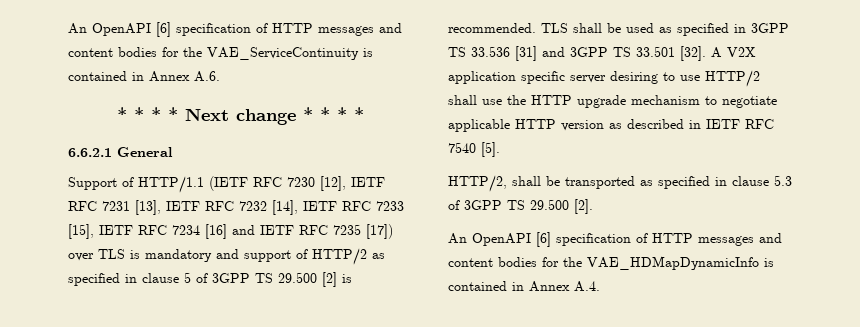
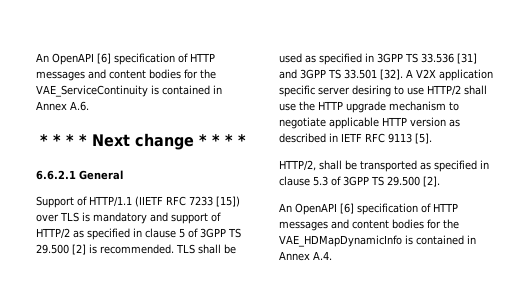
[209,176,385,191] [68,200,404,215] [68,224,393,239] (IETF RFC 7230 [12], IETF RFC 7231 [13], IETF RFC 7232 [14], IETF RFC 7233 [15], IETF RFC 7234 [16] and IETF RFC 7235 [17]) -> [135,196,240,207] (IIETF RFC 7233 [15])
[448,142,476,153] 7540 -> [388,133,412,143] 9113

